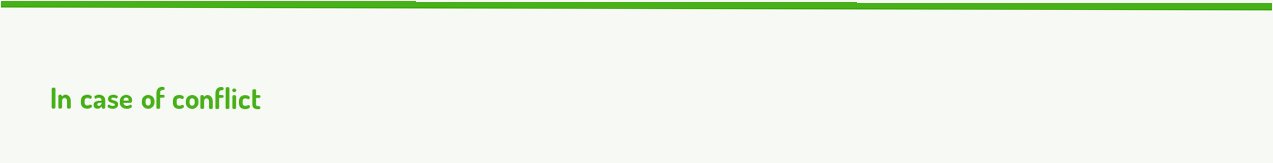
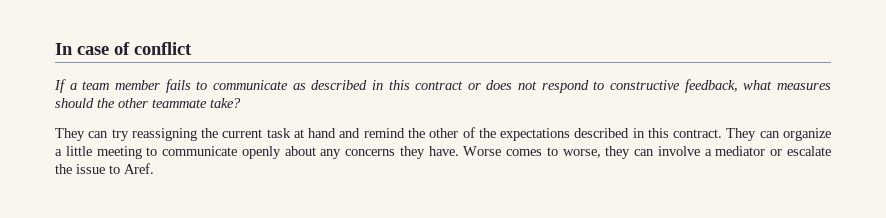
(262, 98) none -> [54,79,831,93] [55,98,241,108] [55,127,831,141] [55,146,832,159] [55,163,154,174] // If a team member fails to communicate as described in this contract or does not respond to constructive feedback, what measures should the other teammate take? // They can try reassigning the current task at hand and remind the other of the expectations described in this contract. They can organize a little meeting to communicate openly about any concerns they have. Worse comes to worse, they can involve a mediator or escalate the issue to Aref.

